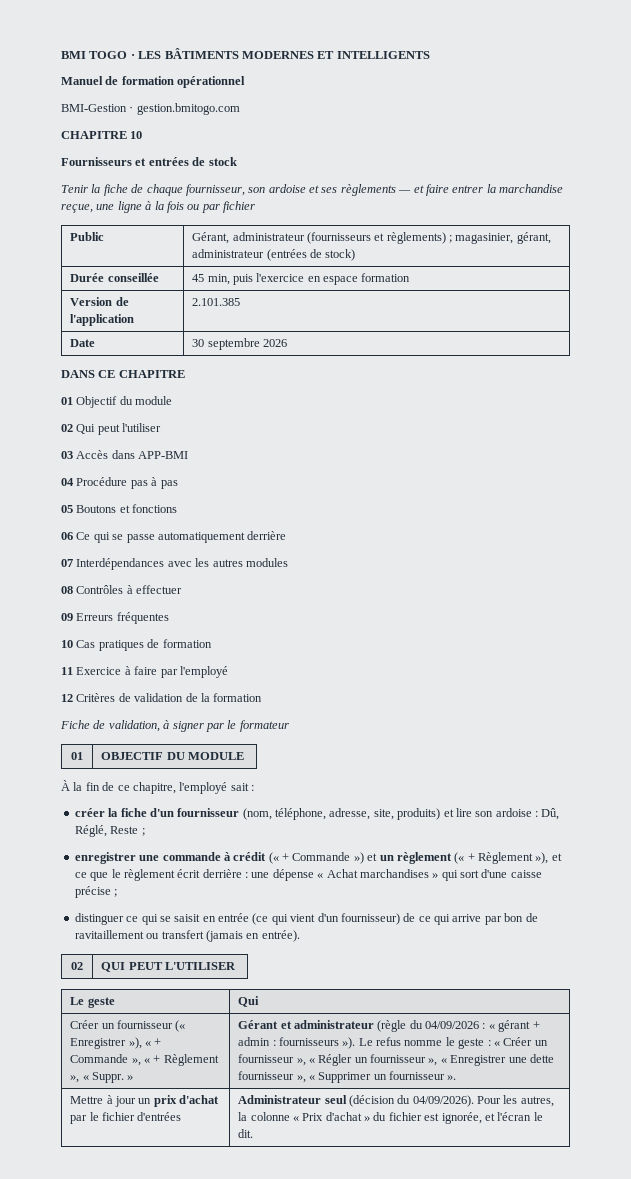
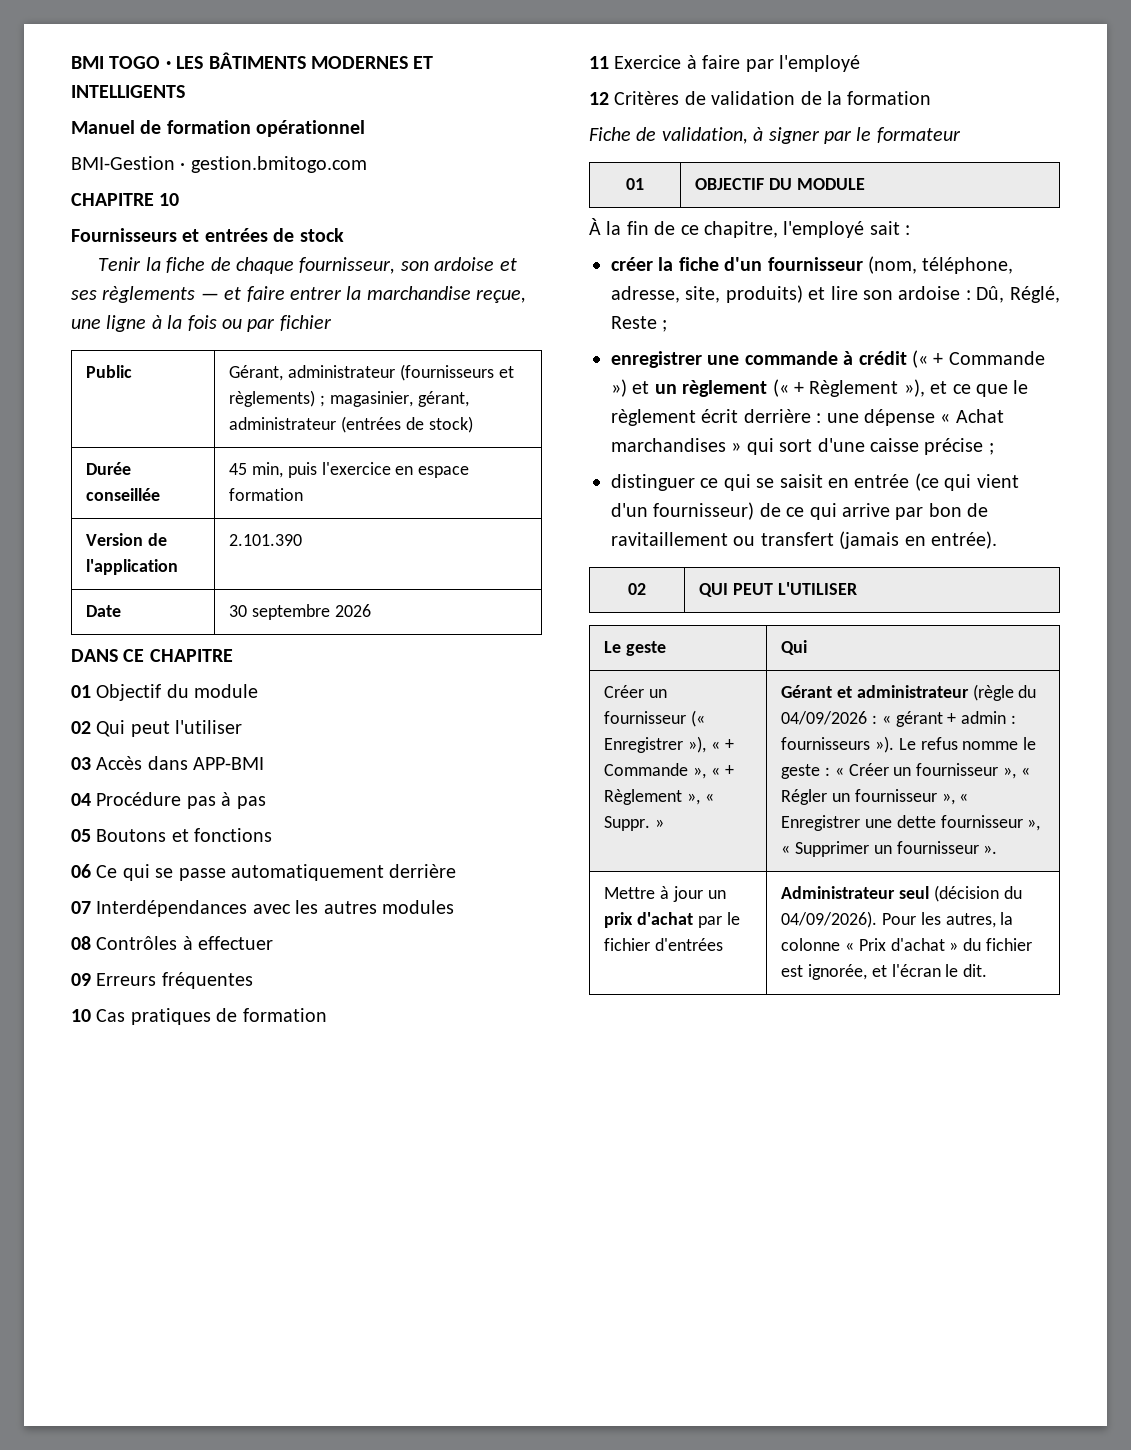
[192,298,241,306] 2.101.385 -> [228,534,302,546] 2.101.390

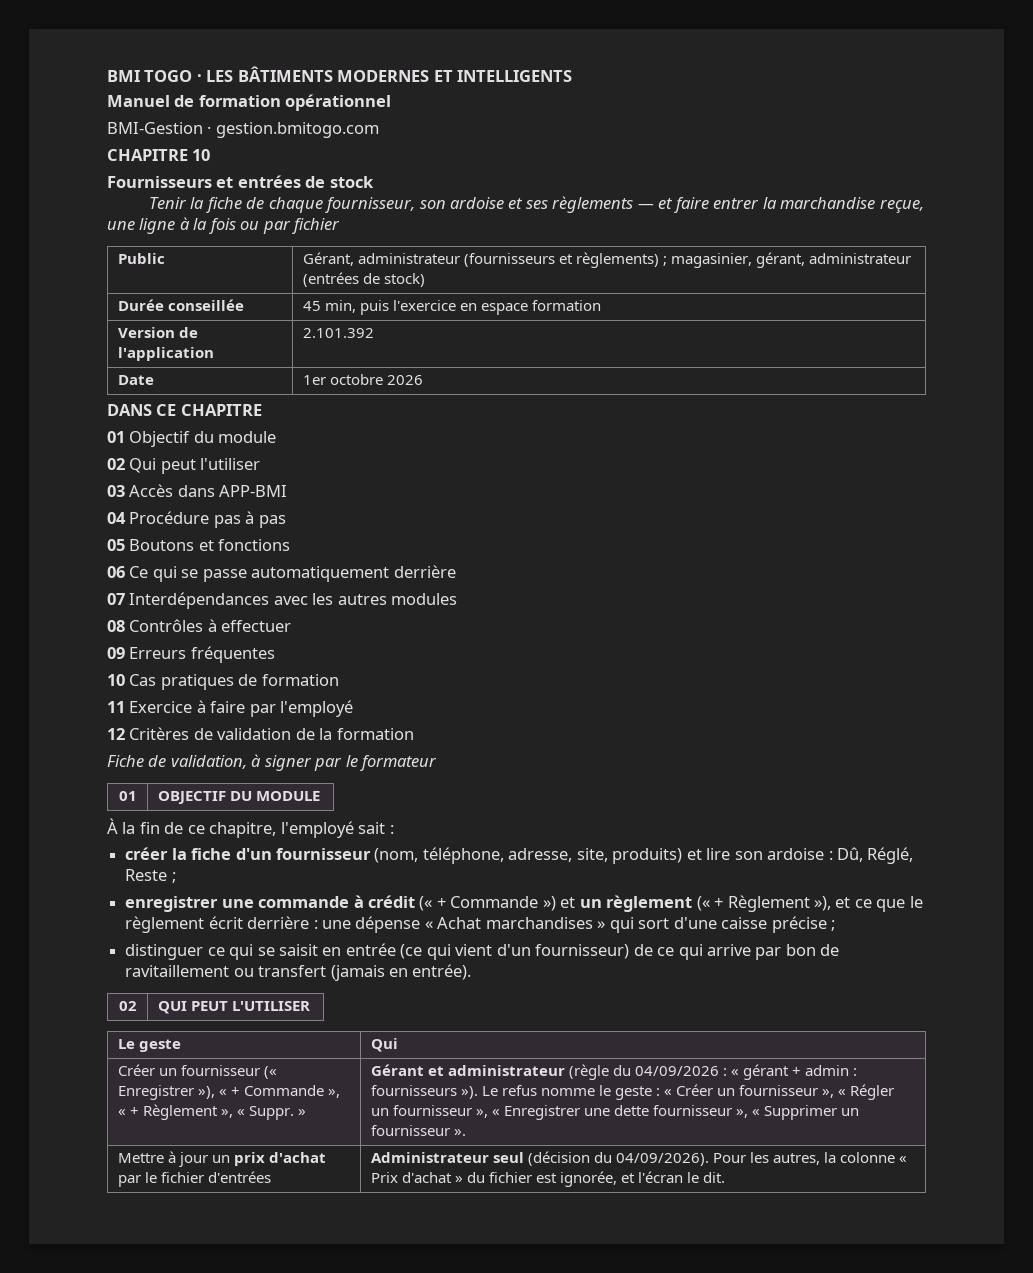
[228,534,302,546] 2.101.390 -> [302,328,374,338] 2.101.392
[228,604,330,620] 30 septembre -> [302,374,383,385] 1er octobre

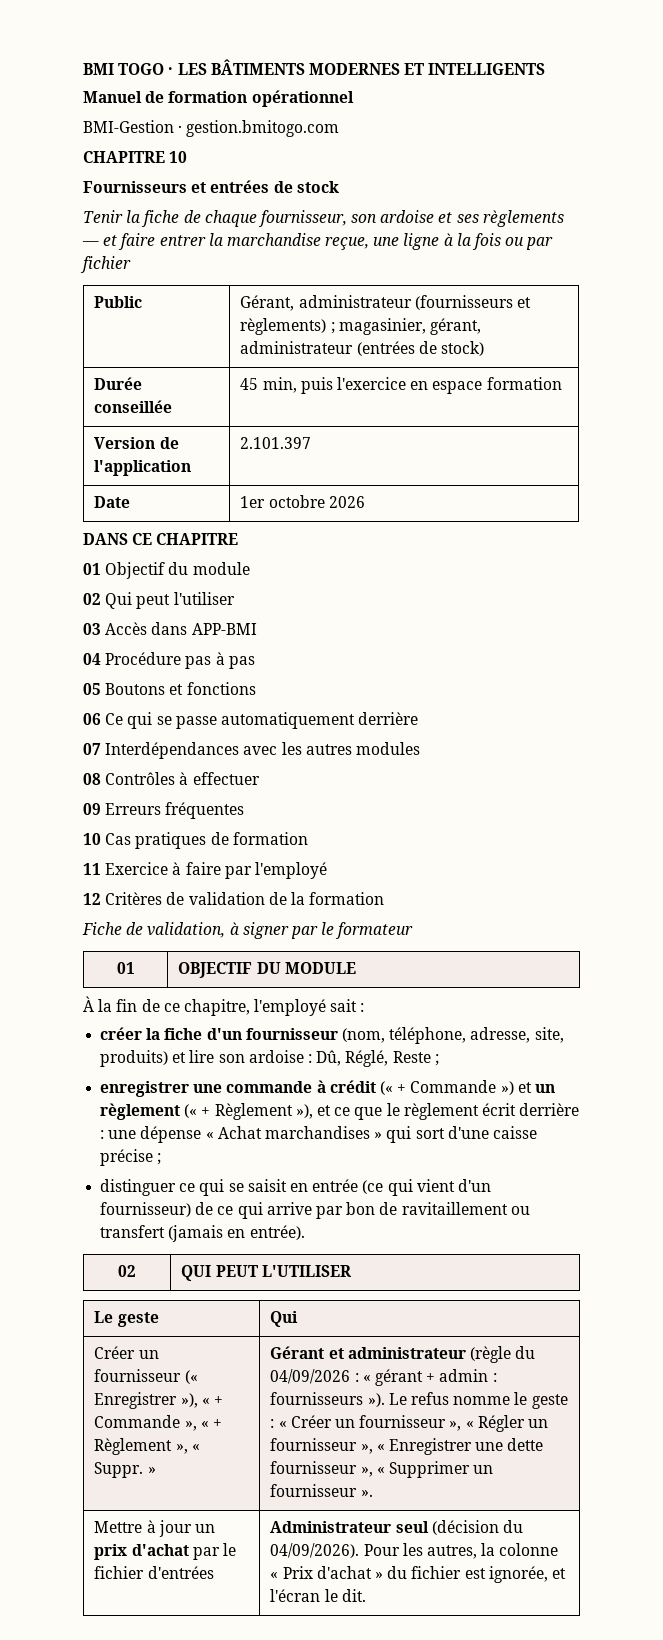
[302,328,374,338] 2.101.392 -> [240,437,312,449] 2.101.397

